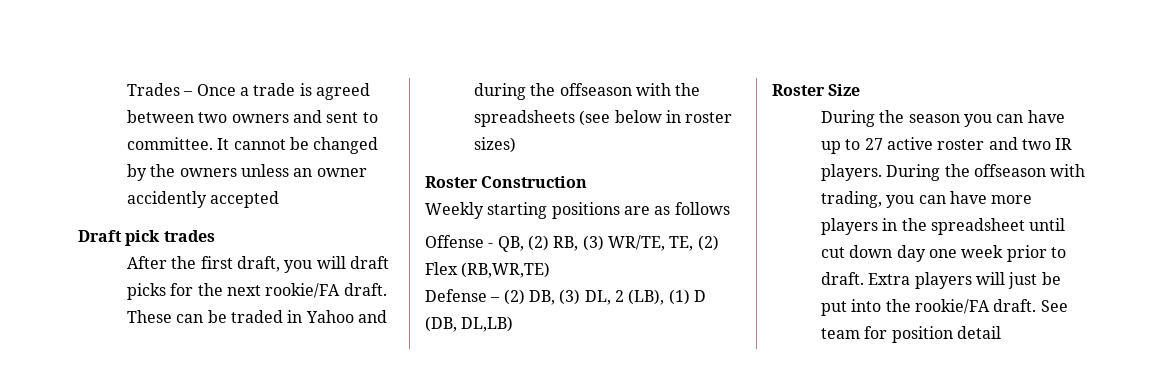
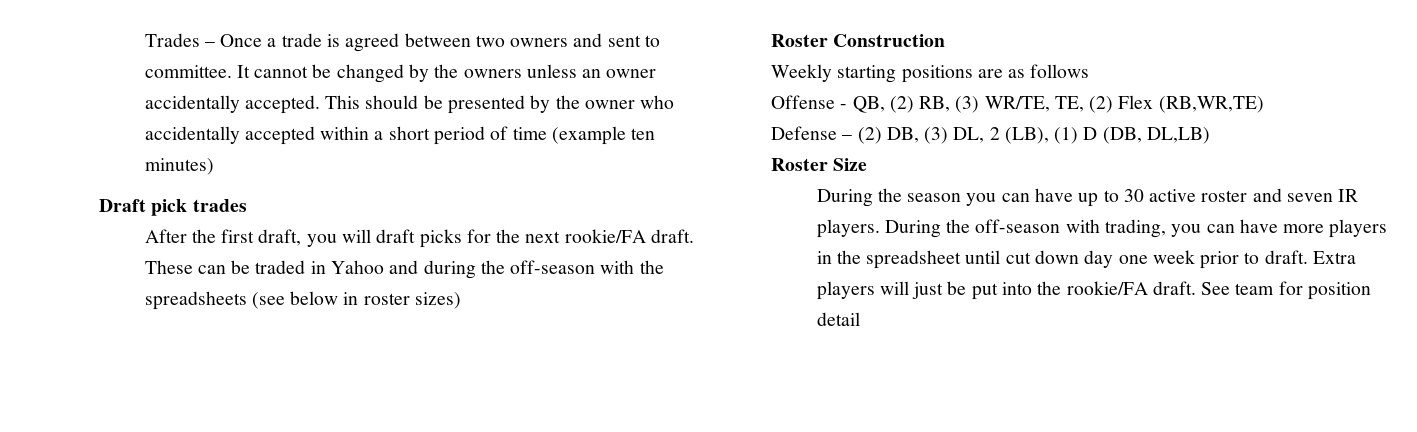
[127,191,280,208] accidently accepted -> [144,95,675,114] [144,126,656,145] [144,158,214,175] accidentally accepted. This should be presented by the owner who accidentally accepted within a short period of time (example ten minutes)
[559,83,632,96] offseason -> [510,260,596,274] off-season
[864,138,883,150] 27 -> [1123,189,1144,202] 30
[1022,139,1052,150] two -> [1286,193,1333,202] seven
[974,164,1047,177] offseason -> [975,219,1061,233] off-season

